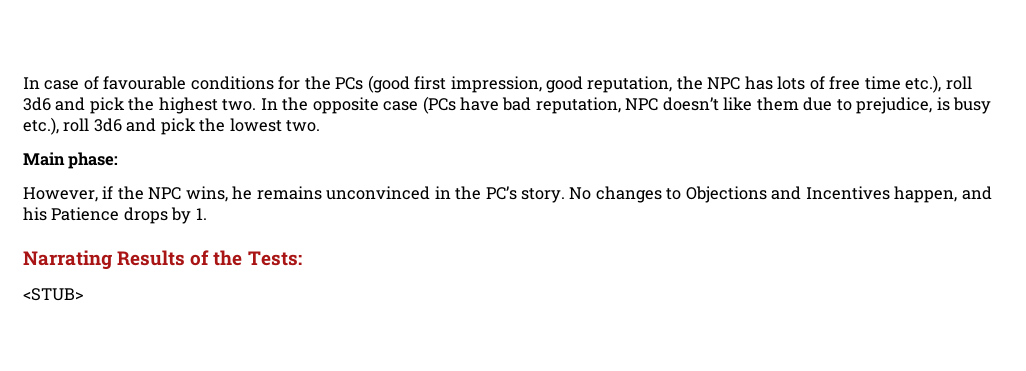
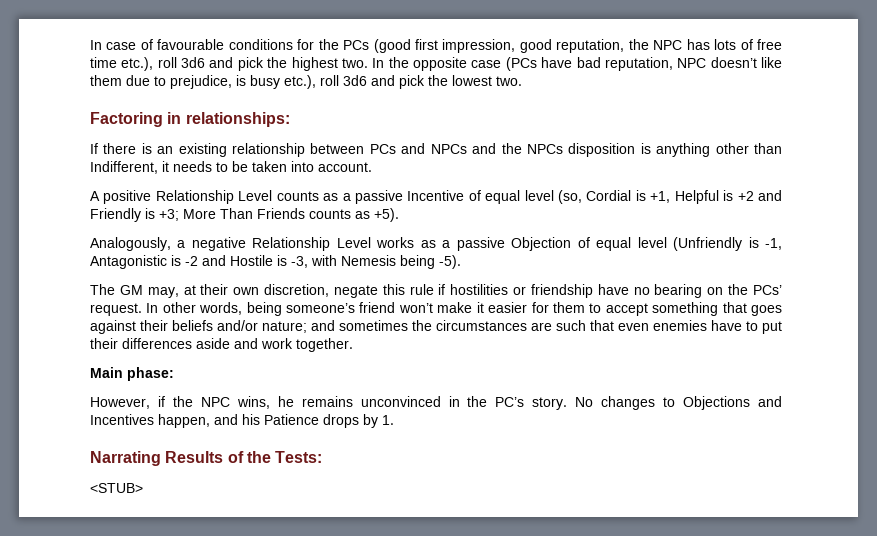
(321, 126) none -> [90,112,290,127] [90,143,782,157] [90,161,372,174] [90,190,783,204] [90,208,399,222] [90,237,782,251] [90,255,461,269] [90,284,783,298] [90,302,782,316] [90,320,782,334] [90,338,353,352] // Factoring in relationships: // If there is an existing relationship between PCs and NPCs and the NPCs disposition is anything other than Indifferent, it needs to be taken into account. // A positive Relationship Level counts as a passive Incentive of equal level (so, Cordial is +1, Helpful is +2 and Friendly is +3; More Than Friends counts as +5). // Analogously, a negative Relationship Level works as a passive Objection of equal level (Unfriendly is -1, Antagonistic is -2 and Hostile is -3, with Nemesis being -5). // The GM may, at their own discretion, negate this rule if hostilities or friendship have no bearing on the PCs’ request. In other words, being someone’s friend won’t make it easier for them to accept something that goes against their beliefs and/or nature; and sometimes the circumstances are such that even enemies have to put their differences aside and work together.

